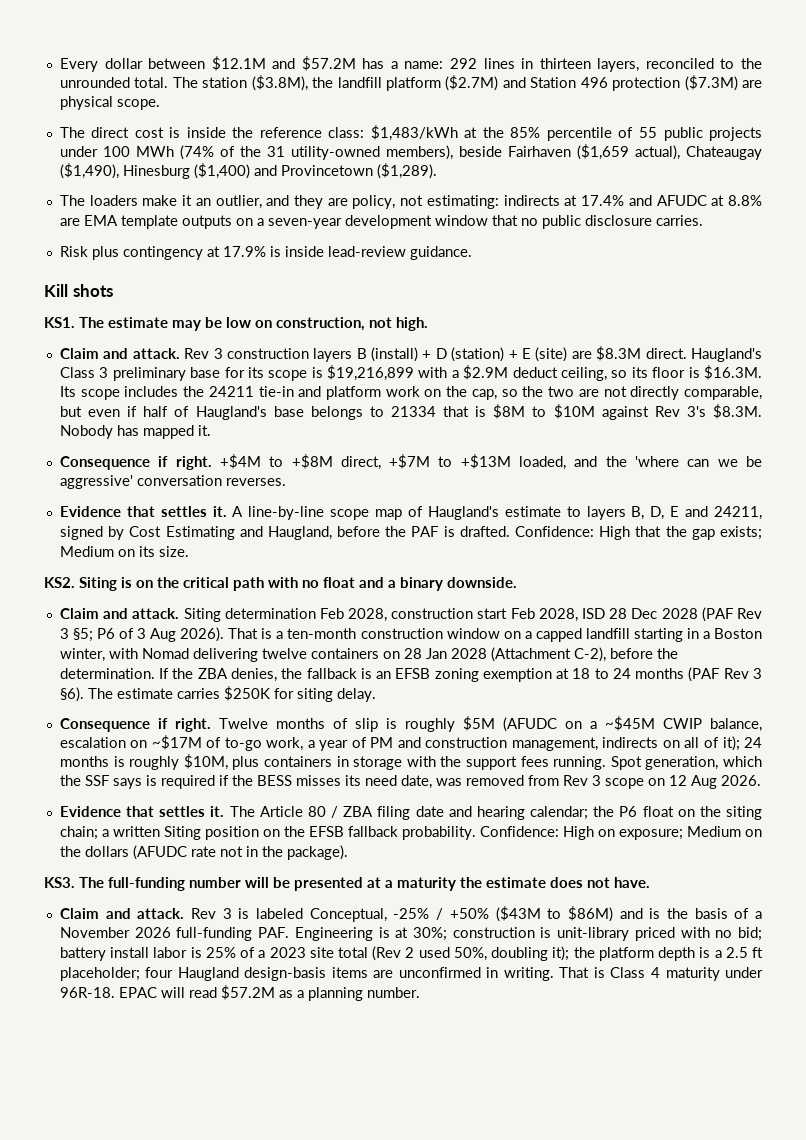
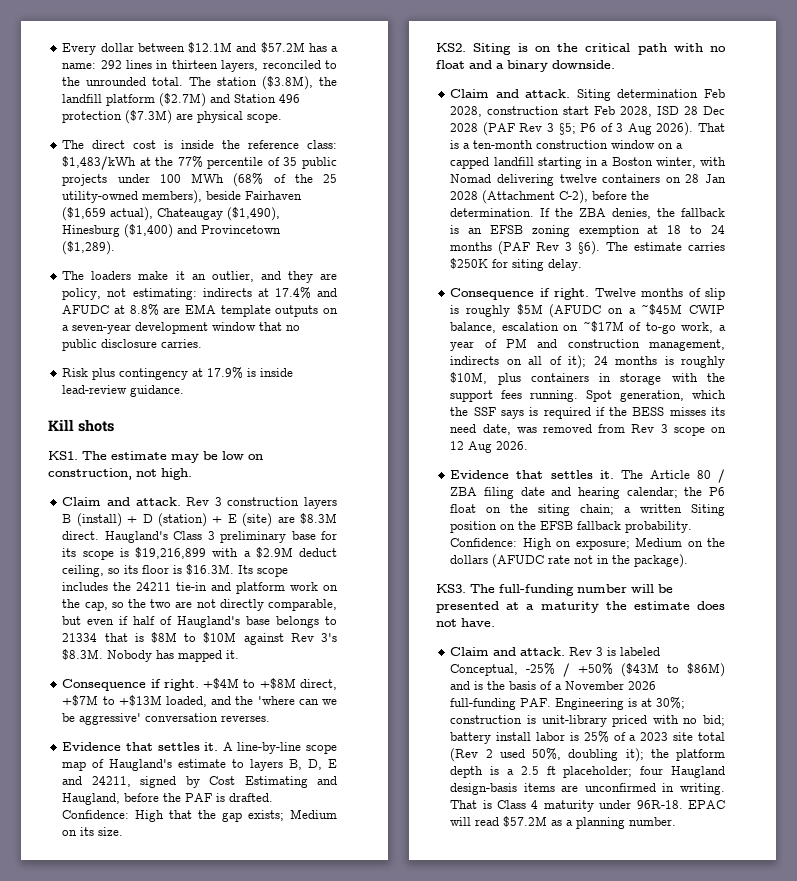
[510,127,541,138] 85% -> [177,156,203,168] 77%
[638,127,657,138] 55 -> [283,157,298,166] 35
[179,145,214,160] (74% -> [233,173,264,187] (68%
[266,146,285,157] 31 -> [322,174,337,183] 25

